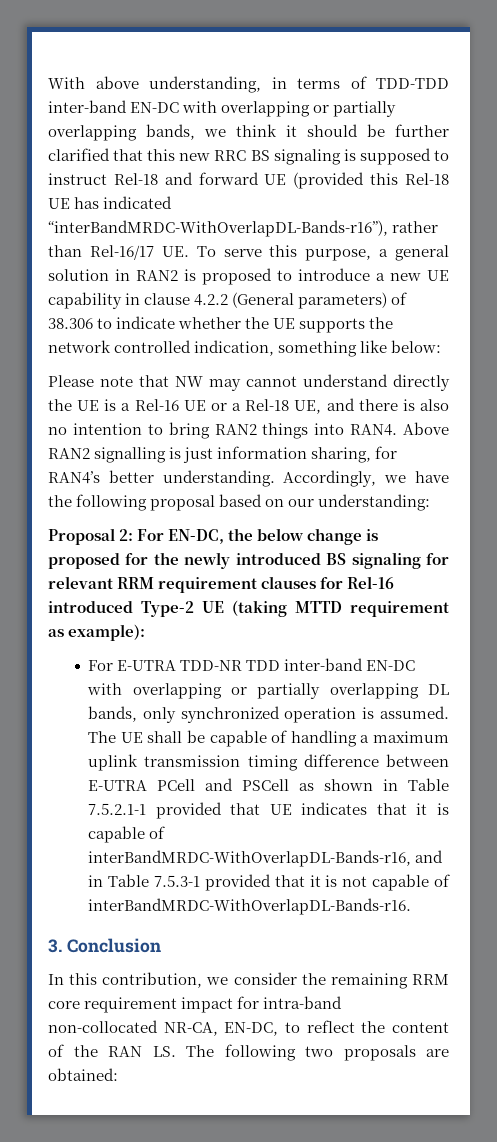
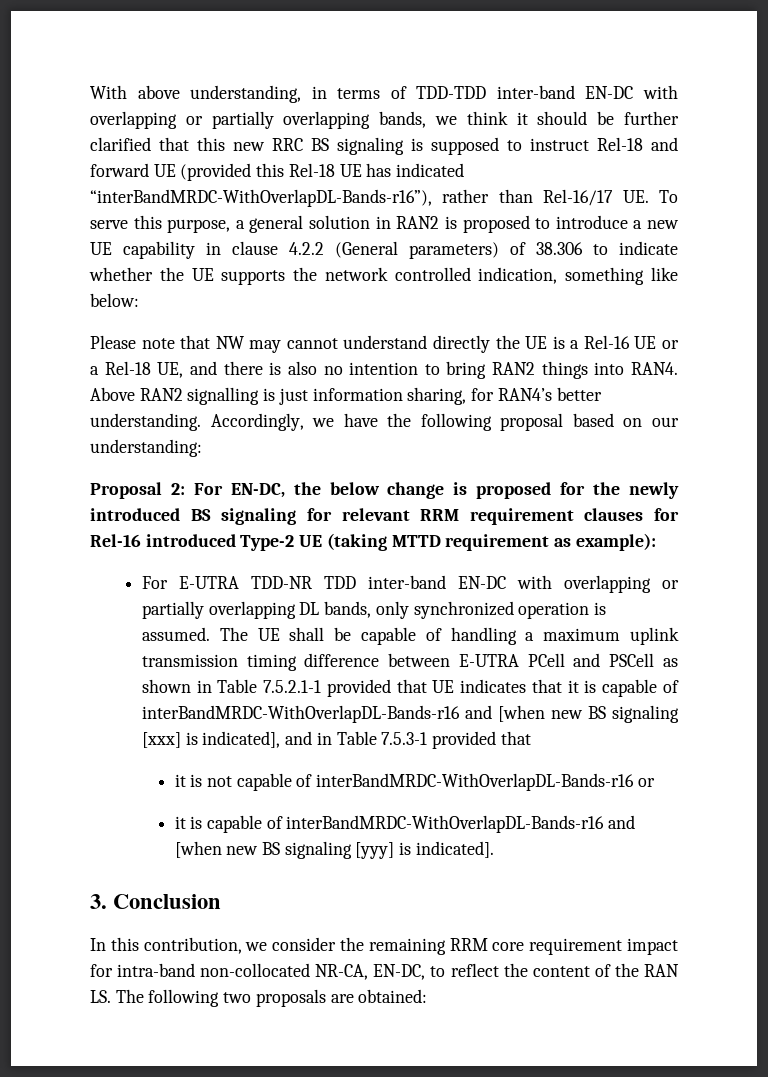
[88,850,412,867] interBandMRDC-WithOverlapDL-Bands-r16, -> [141,705,679,723] [141,731,281,748] interBandMRDC-WithOverlapDL-Bands-r16 and [when new BS signaling [xxx] is indicated],
(305, 881) none -> (531, 738) //
[88,898,412,915] interBandMRDC-WithOverlapDL-Bands-r16. -> [316,773,655,791] [174,815,636,833] [174,841,494,859] interBandMRDC-WithOverlapDL-Bands-r16 or // it is capable of interBandMRDC-WithOverlapDL-Bands-r16 and [when new BS signaling [yyy] is indicated].

